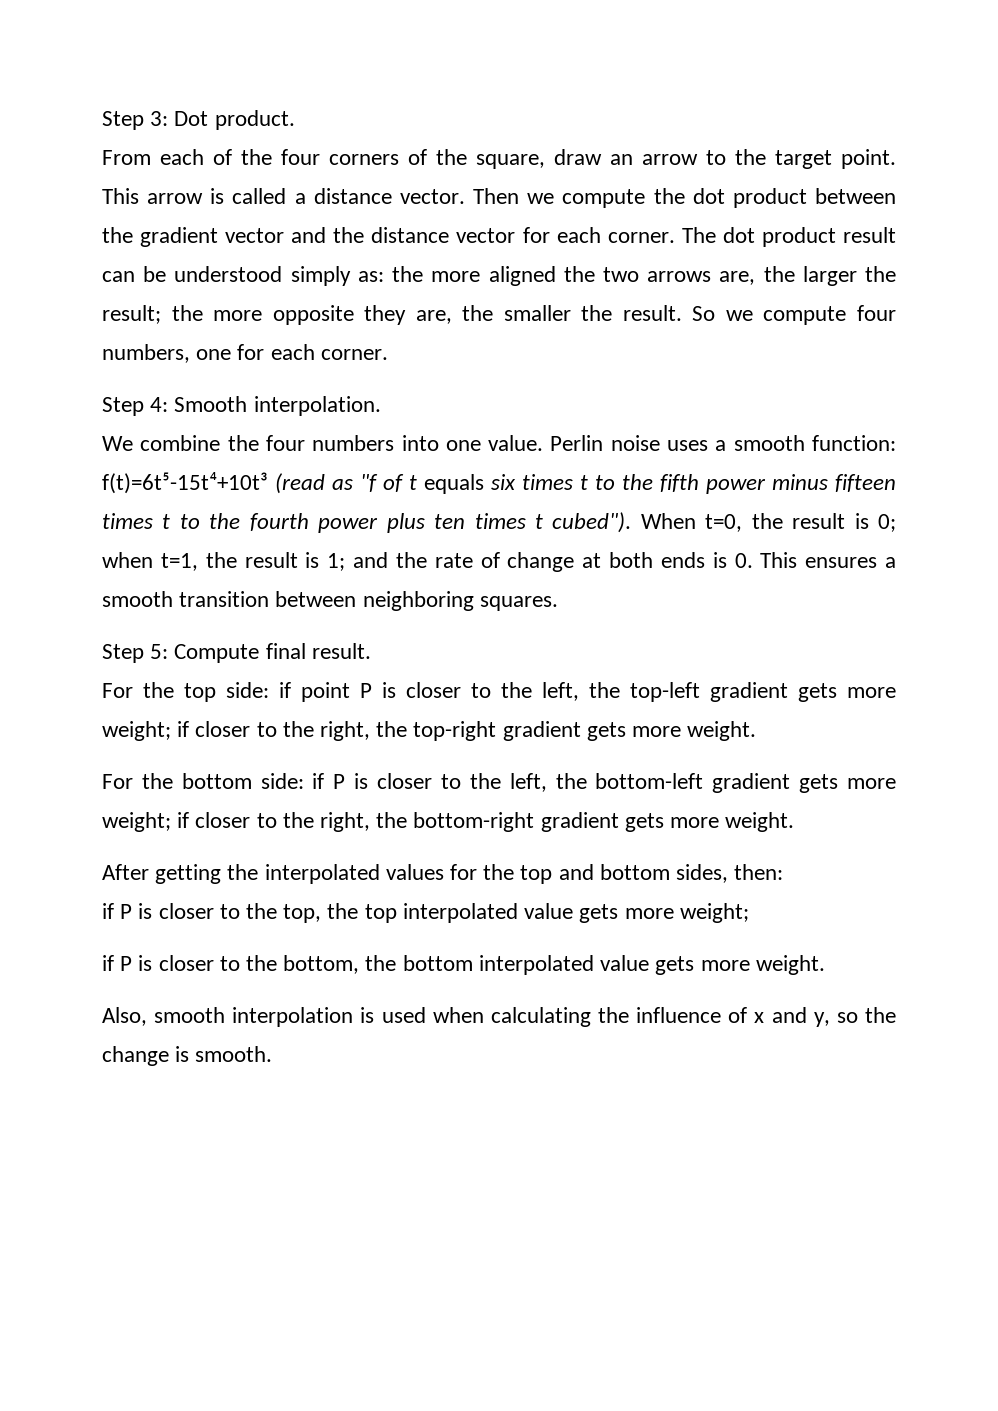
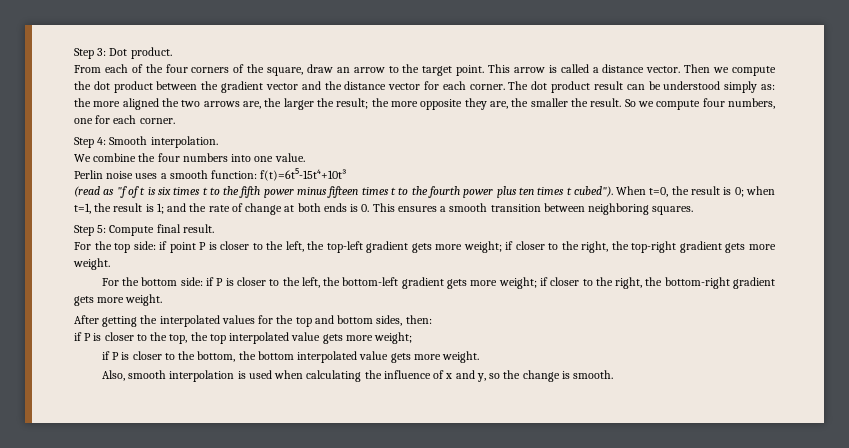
(544, 443) none -> (305, 157) //
(268, 483) none -> (348, 174) //
[424,474,484,494] equals -> [147,187,156,195] is

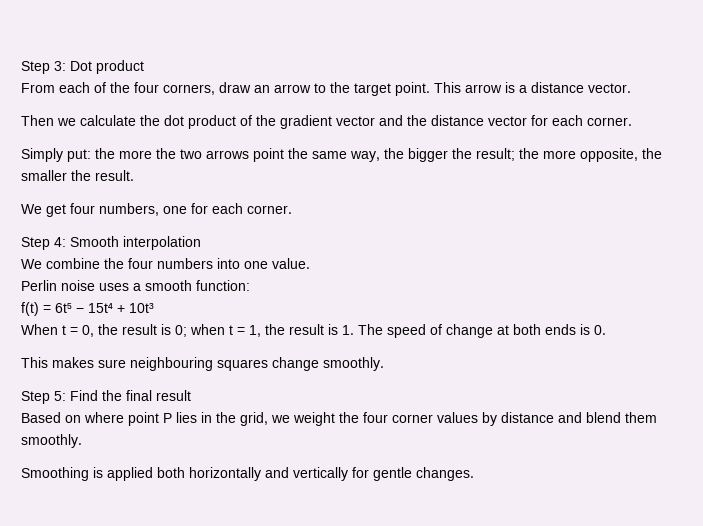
[130,47,172,59] product. -> [96,60,144,74] product
[191,64,304,76] corners of the square, -> [163,84,215,95] corners,
[560,64,589,73] called -> (515, 87) none
(681, 69) none -> (631, 88) //
[731,66,776,76] compute -> [80,115,136,126] calculate
[156,81,198,90] between -> [240,115,252,126] of
[508,81,776,93] [74,98,159,110] The dot product result can be understood simply as: the more aligned -> [21,148,152,162] // Simply put: the more
[243,98,314,110] are, the larger -> [253,148,448,162] point the same way, the bigger
[420,98,508,110] opposite they are, -> [580,148,638,162] opposite,
[624,99,701,110] So we compute -> [21,204,66,217] // We get
[150,136,218,148] interpolation. -> [123,236,201,250] interpolation
[260,168,348,181] [74,186,669,198] f(t)=6t⁵-15t⁴+10t³ // (read as "f of t is six times t to the fifth power minus fifteen times t to the fourth power plus ten times t cubed"). When t=0, -> [21,302,154,316] [21,324,94,337] // f(t) = 6t⁵ − 15t⁴ + 10t³ // When t = 0,
[74,203,230,214] t=1, the result is 1; and the rate -> [229,324,426,338] t = 1, the result is 1. The speed
[372,203,694,215] [74,224,214,236] [74,241,776,253] [73,258,110,270] [101,277,776,289] [74,294,163,306] [74,315,432,327] [74,332,413,344] [101,351,480,363] [101,370,613,382] This ensures a smooth transition between neighboring squares. // Step 5: Compute final result. // For the top side: if point P is closer to the left, the top-left gradient gets more weight; if closer to the right, the top-right gradient gets more weight. // For the bottom side: if P is closer to the left, the bottom-left gradient gets more weight; if closer to the right, the bottom-right gradient gets more weight. // After getting the interpolated values for the top and bottom sides, then: // if P is closer to the top, the top interpolated value gets more weight; // if P is closer to the bottom, the bottom interpolated value gets more weight. // Also, smooth interpolation is used when calculating the influence of x and y, so the change is smooth. -> [21,357,384,371] [21,390,191,404] [21,412,657,426] [21,434,82,448] [21,467,474,481] // This makes sure neighbouring squares change smoothly. // Step 5: Find the final result // Based on where point P lies in the grid, we weight the four corner values by distance and blend them smoothly. // Smoothing is applied both horizontally and vertically for gentle changes.

